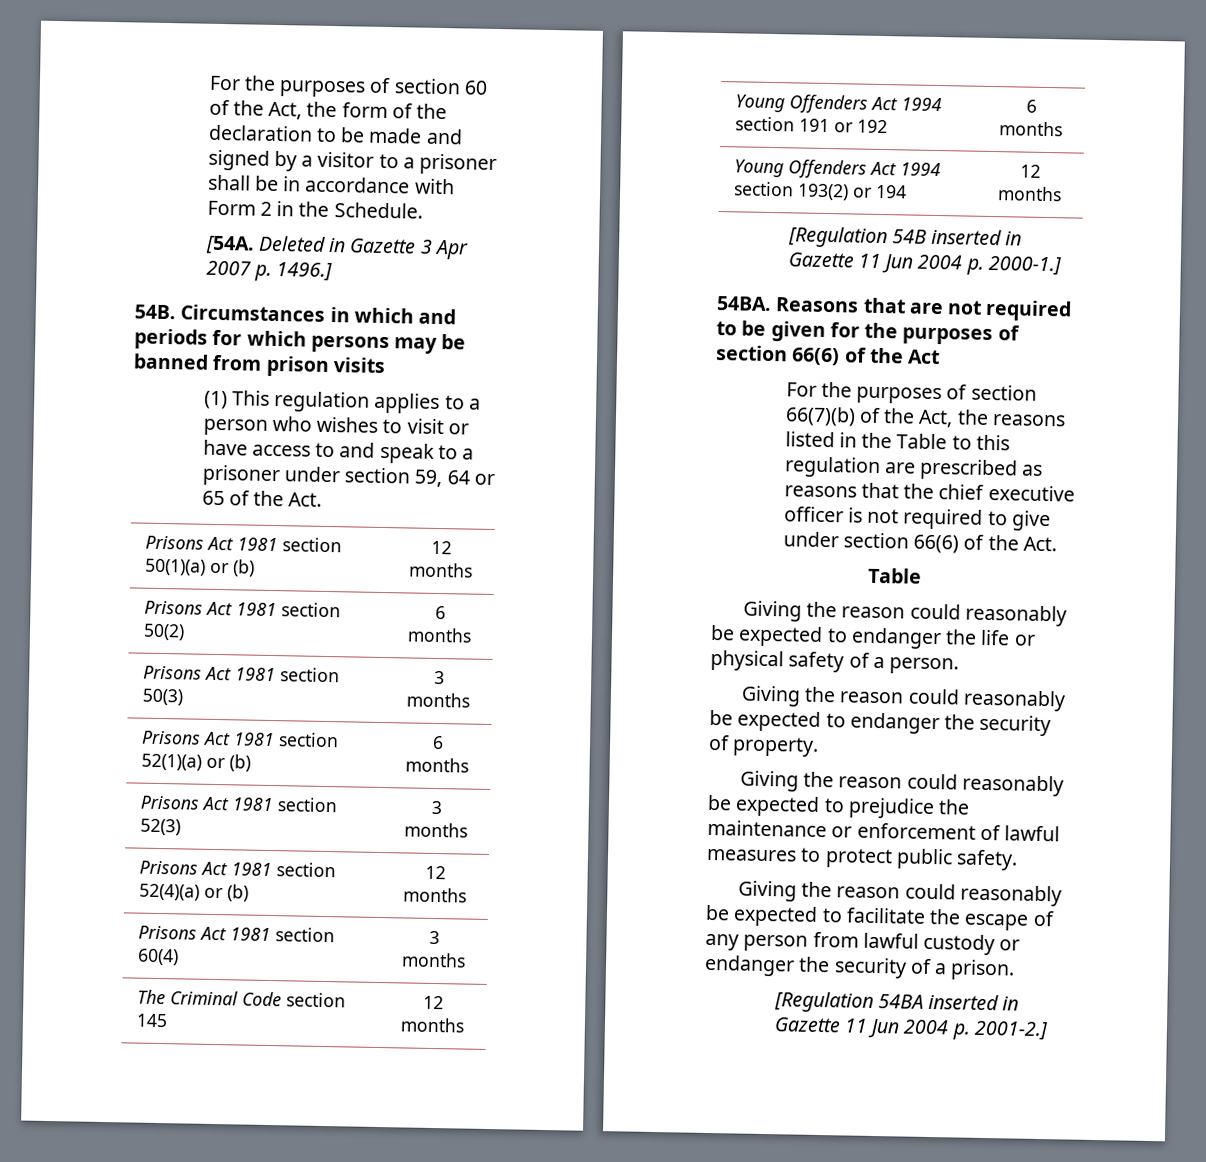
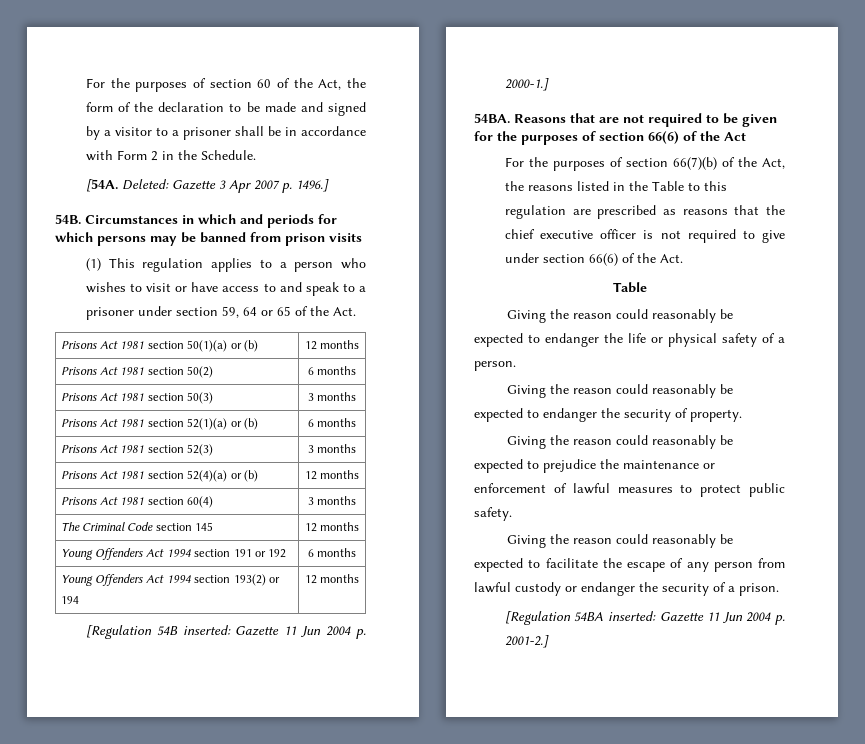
[257,235,347,253] Deleted in -> [121,179,169,190] Deleted:
[931,228,1023,246] inserted in -> [182,625,231,635] inserted:
[928,993,1020,1011] inserted in -> [608,611,657,621] inserted:

